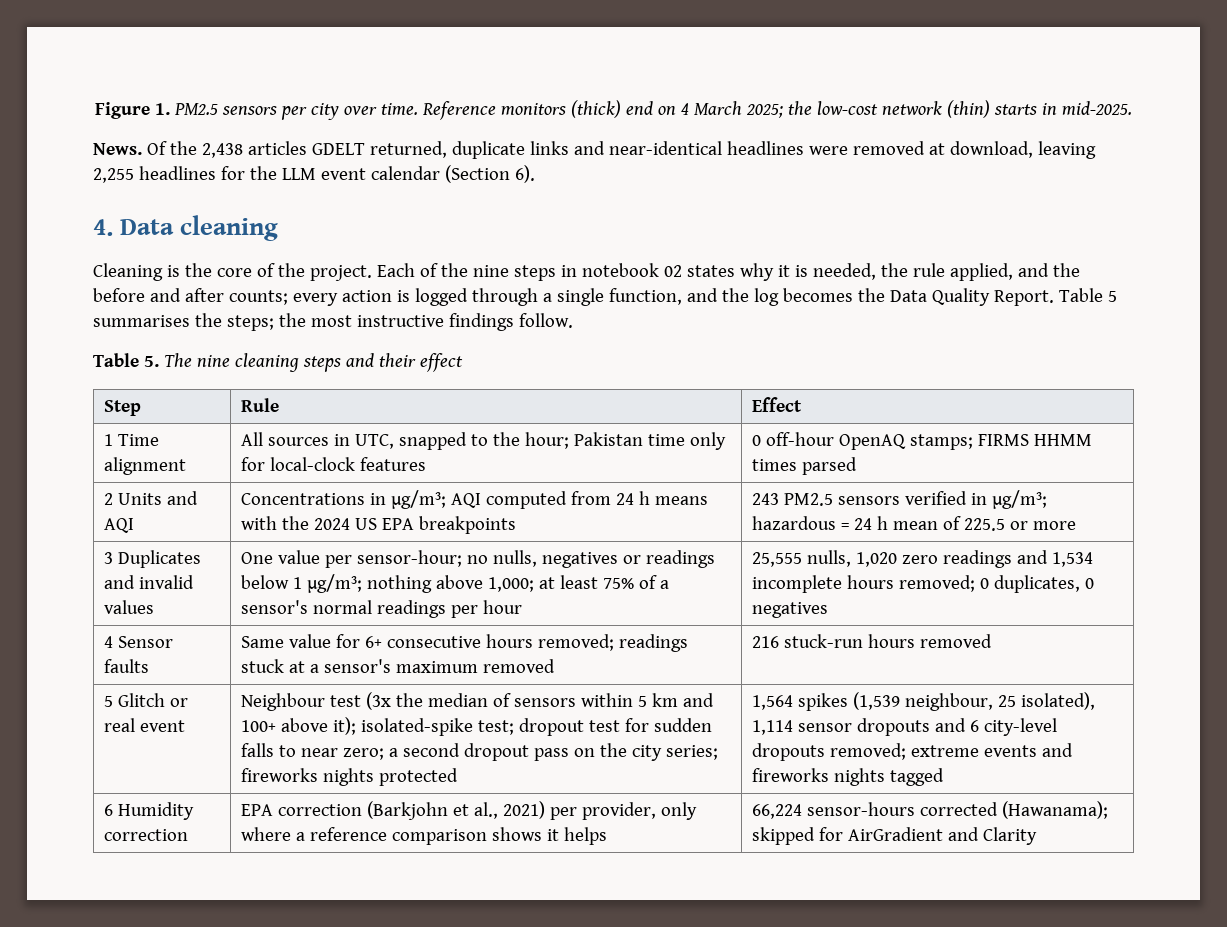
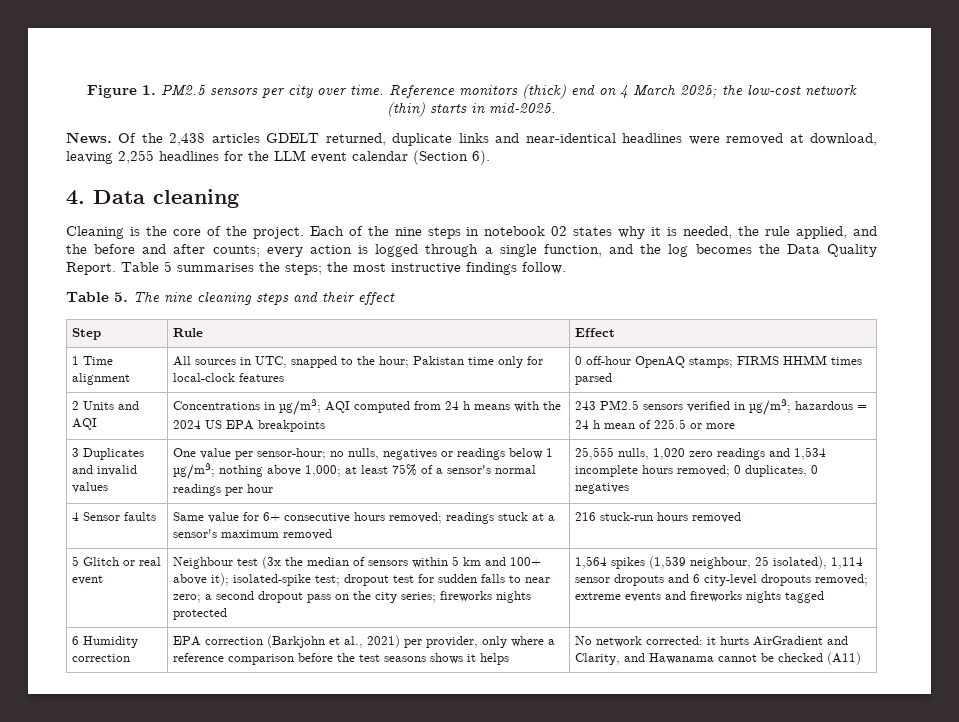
(488, 837) none -> [297,653,426,662] before the test seasons
[752,801,1109,819] [752,827,1038,845] 66,224 sensor-hours corrected (Hawanama); skipped for AirGradient and Clarity -> [574,636,848,647] [574,652,861,665] No network corrected: it hurts AirGradient and Clarity, and Hawanama cannot be checked (A11)

